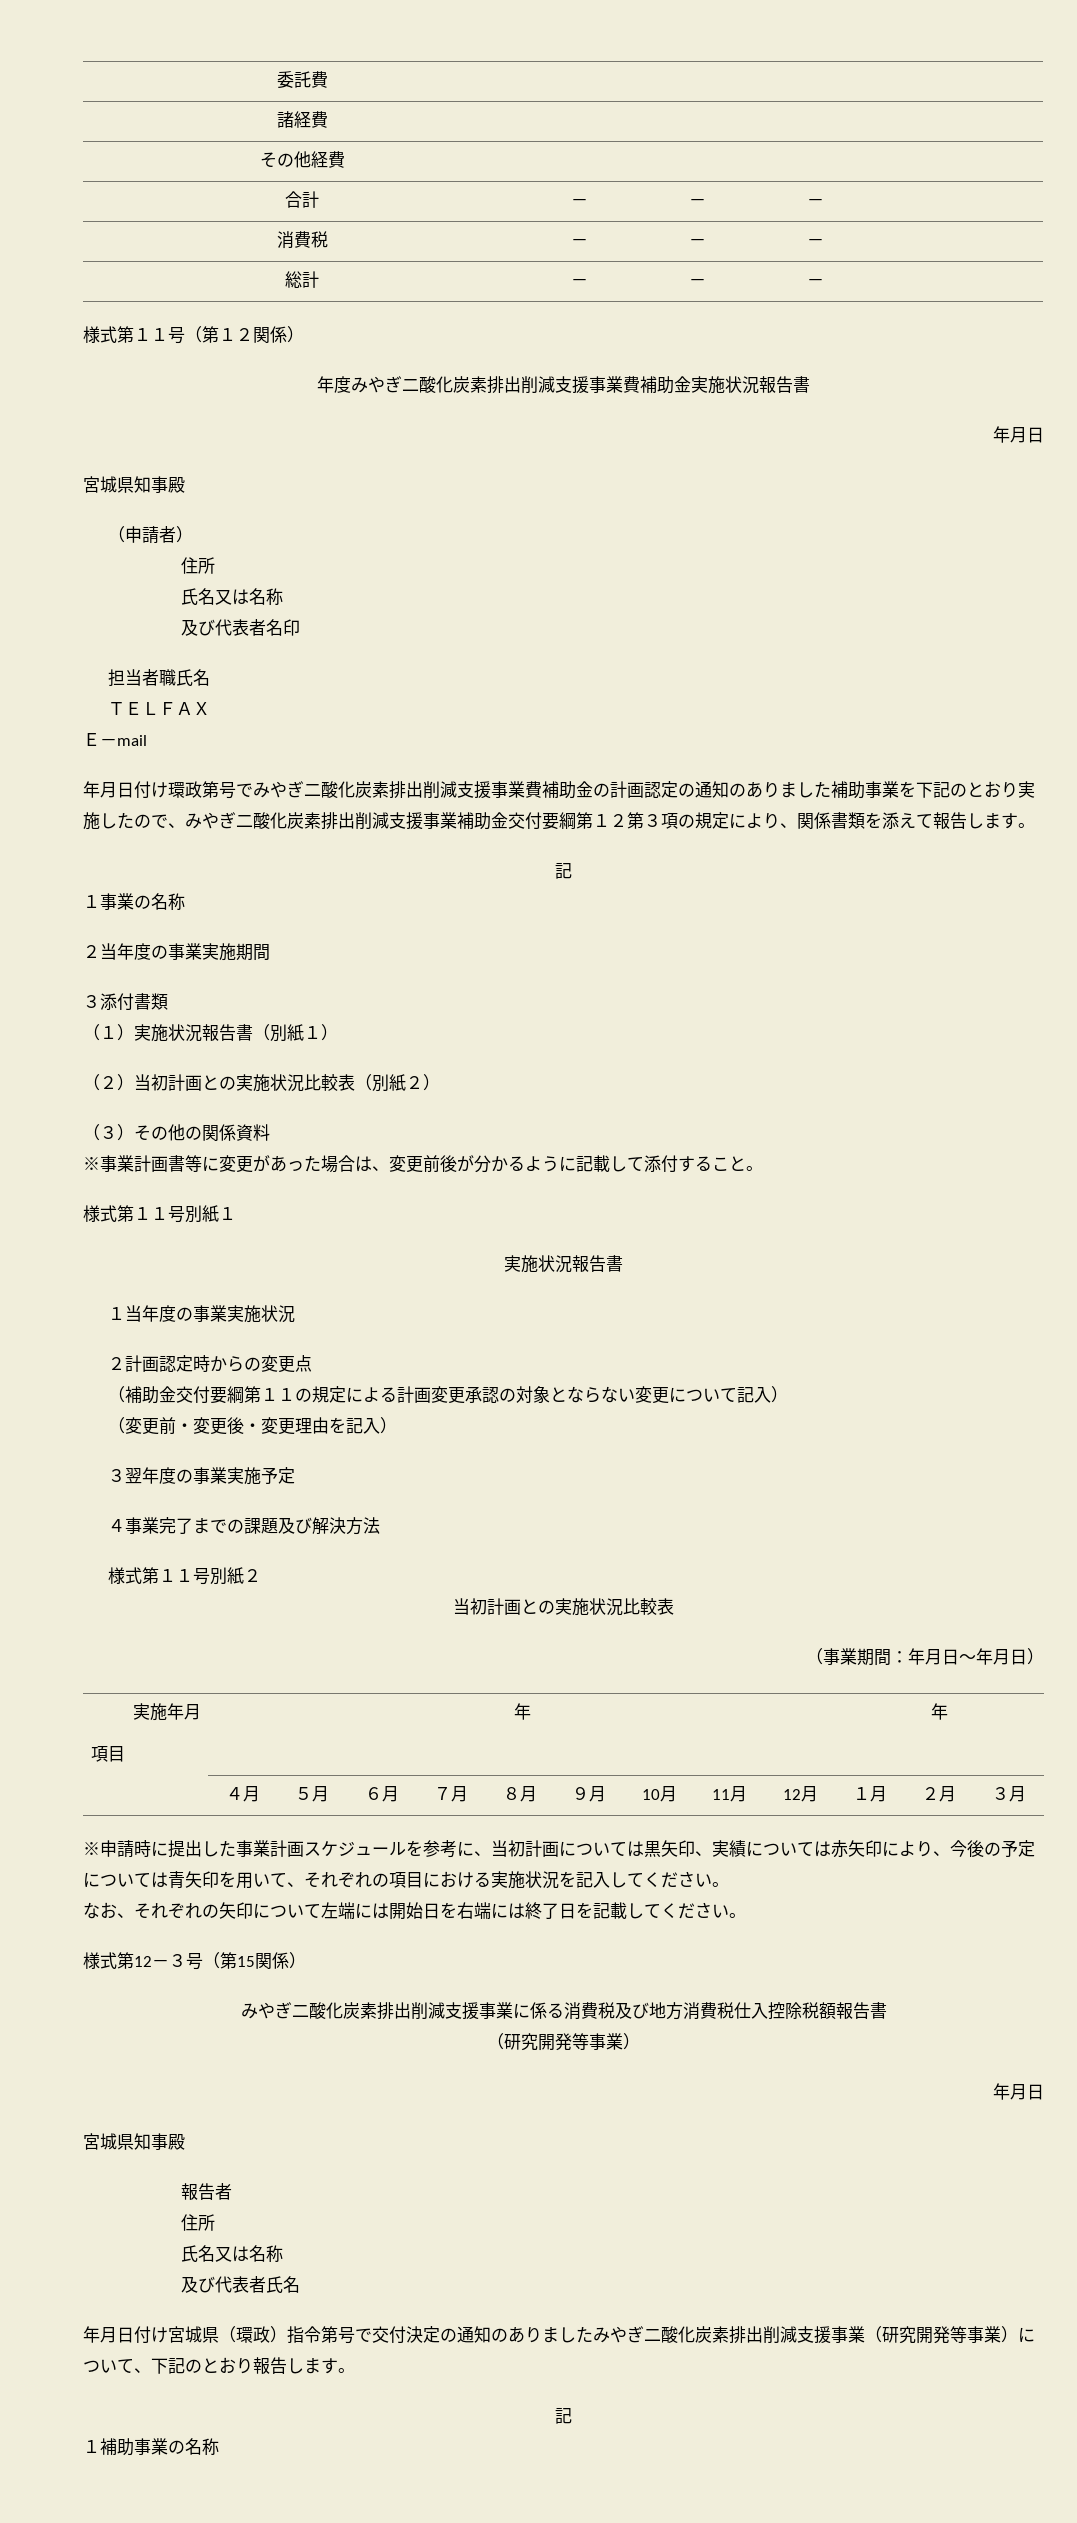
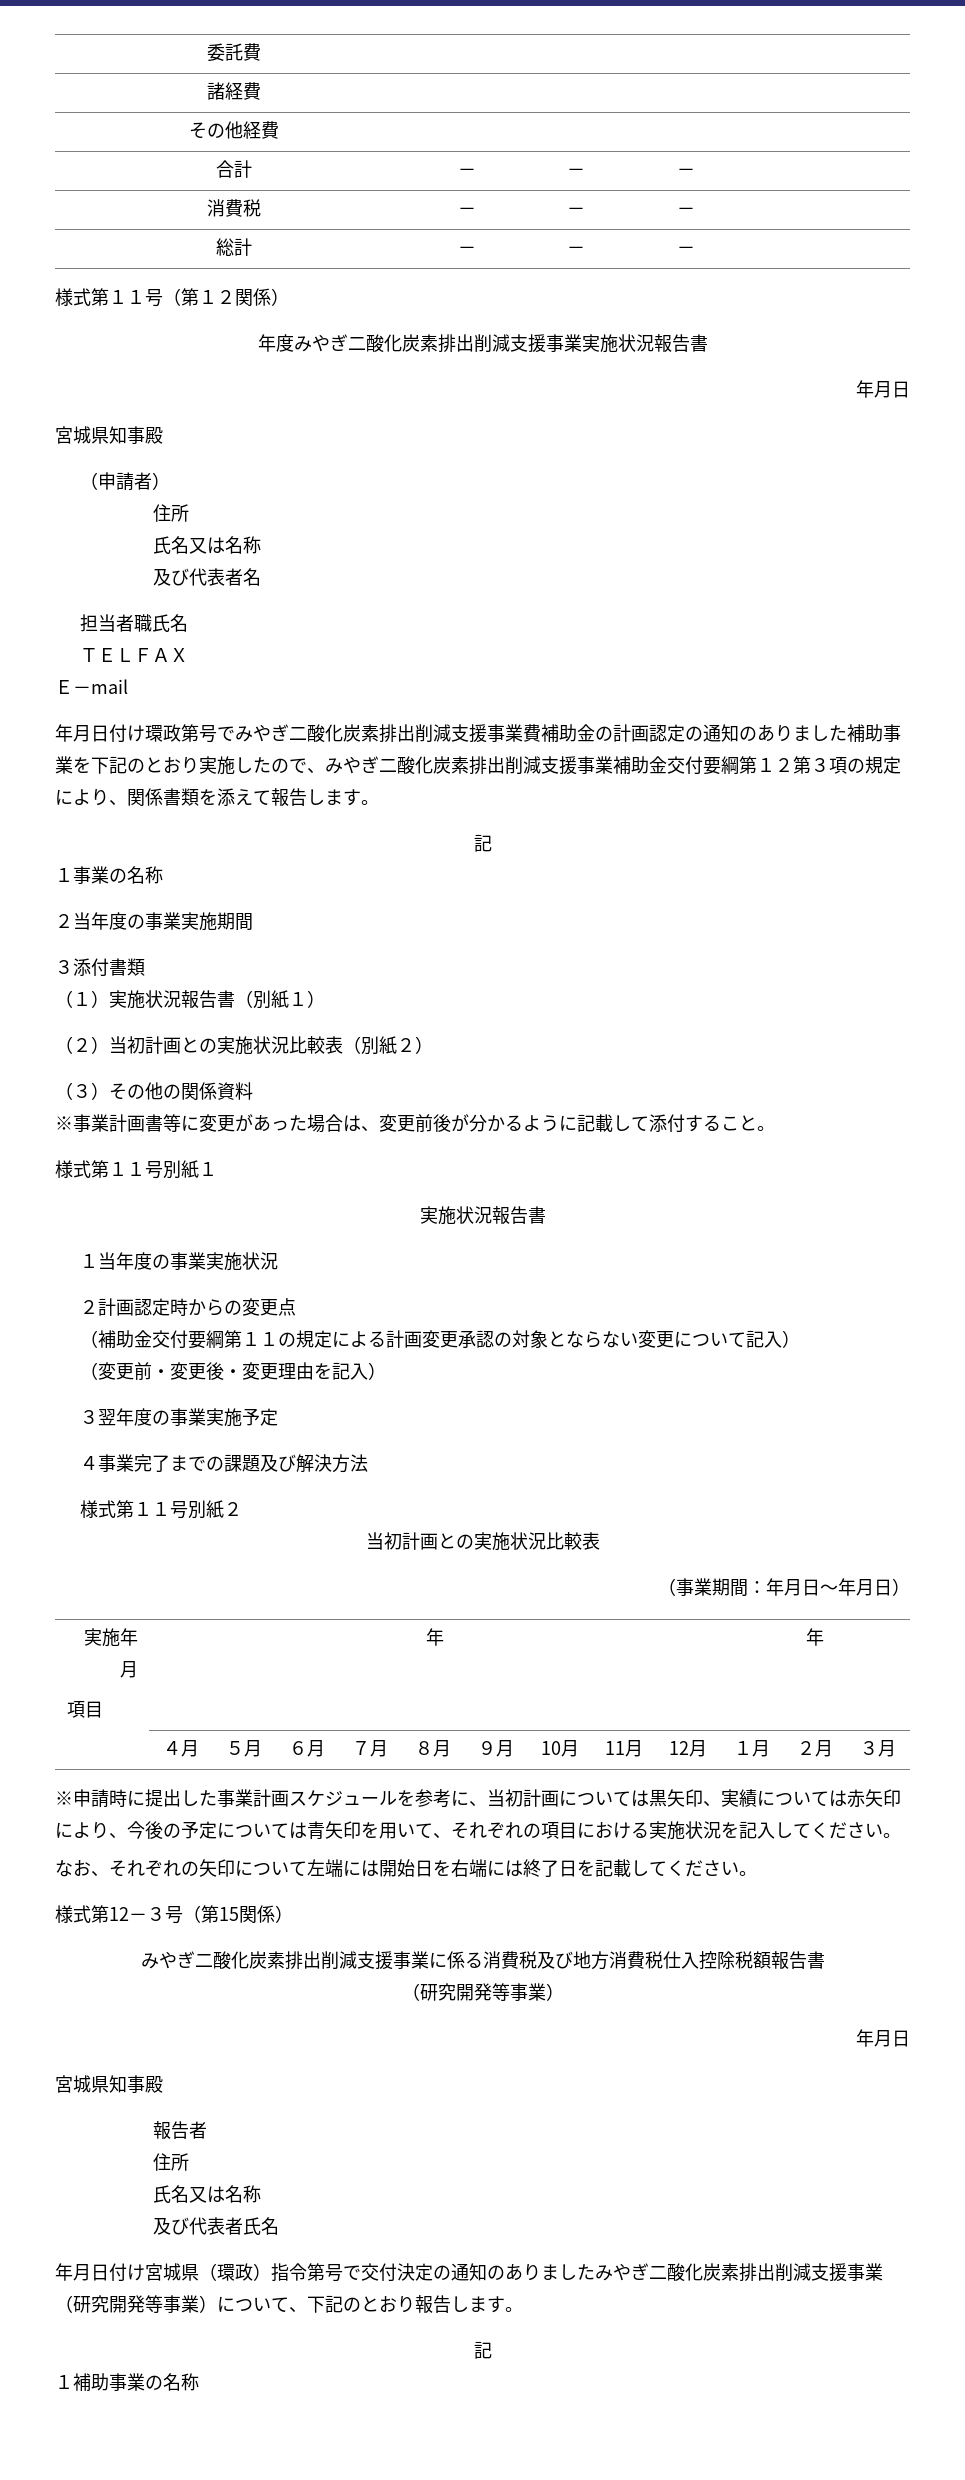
[623,376,691,394] 費補助金 -> (582, 343) none
[283,619,301,636] 印 -> (262, 577) none

